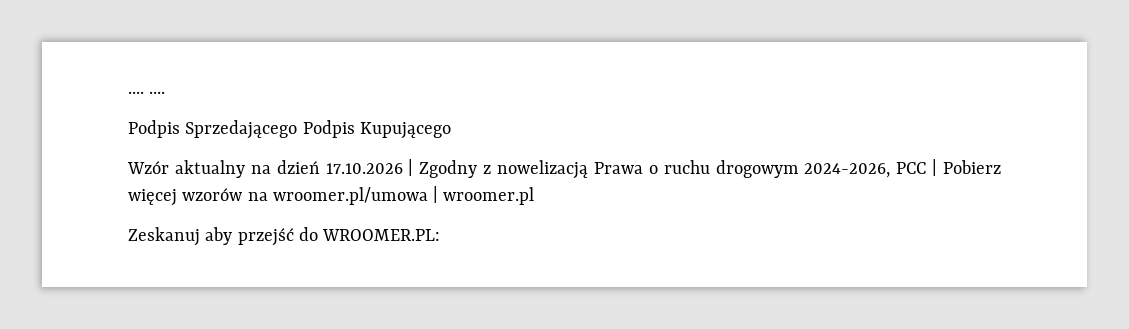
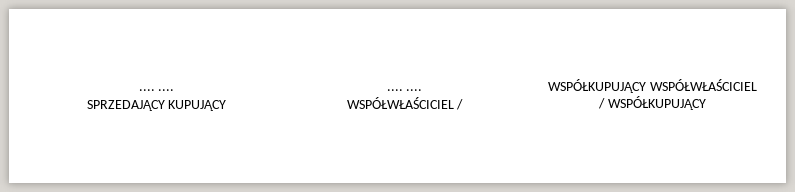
[128,91,166,94] [128,120,451,139] [127,159,1001,179] [128,186,535,206] [128,227,441,246] .... .... // Podpis Sprzedającego Podpis Kupującego // Wzór aktualny na dzień 17.10.2026 | Zgodny z nowelizacją Prawa o ruchu drogowym 2024-2026, PCC | Pobierz więcej wzorów na wroomer.pl/umowa | wroomer.pl // Zeskanuj aby przejść do WROOMER.PL: -> [138,89,175,91] [86,100,227,111] [386,89,423,91] [346,97,464,110] [548,79,757,93] [598,96,706,110] .... .... // SPRZEDAJĄCY KUPUJĄCY // .... .... // WSPÓŁWŁAŚCICIEL / WSPÓŁKUPUJĄCY WSPÓŁWŁAŚCICIEL / WSPÓŁKUPUJĄCY

